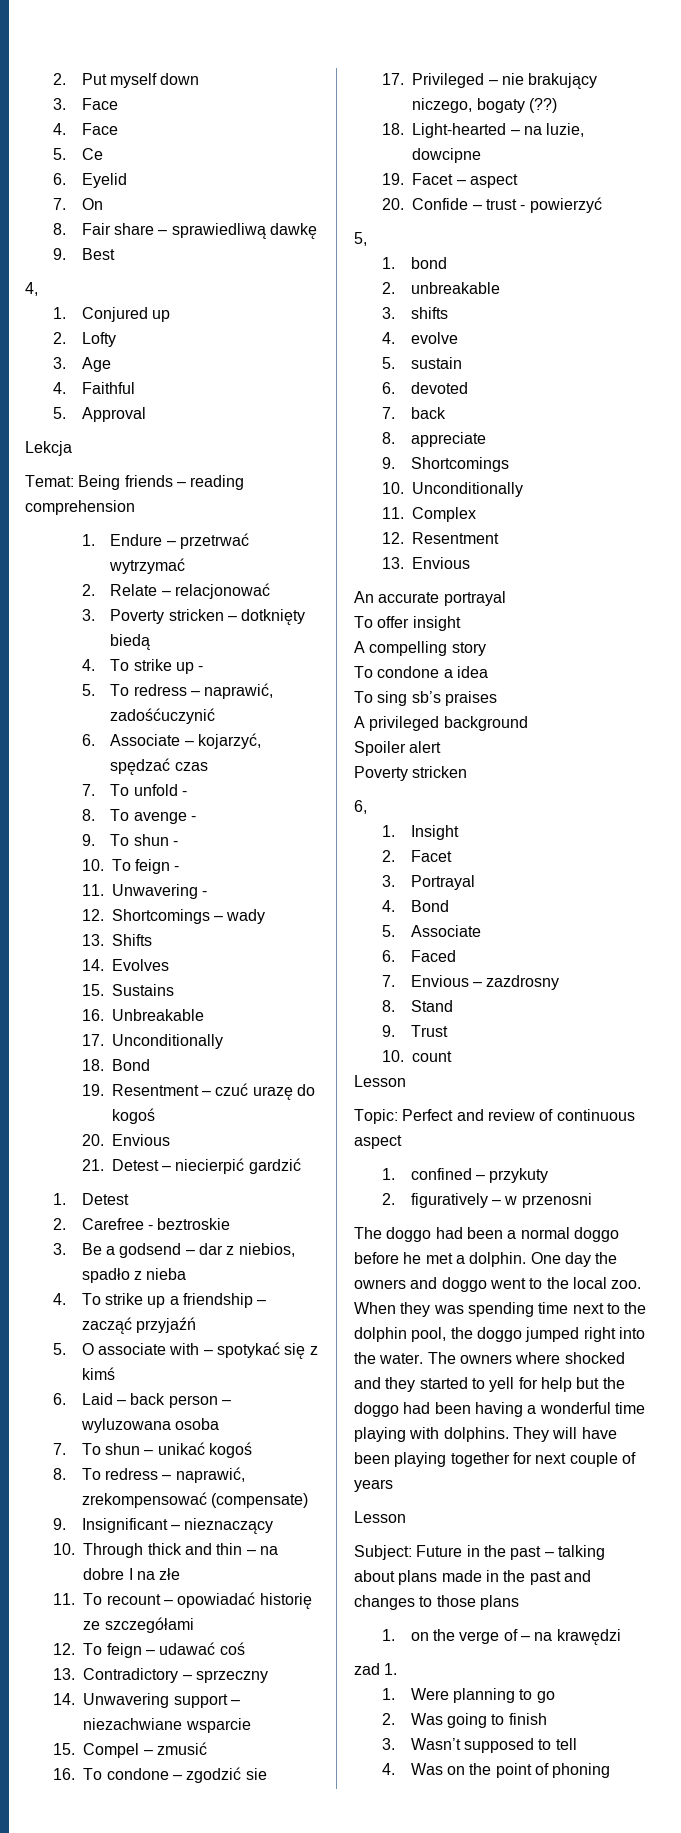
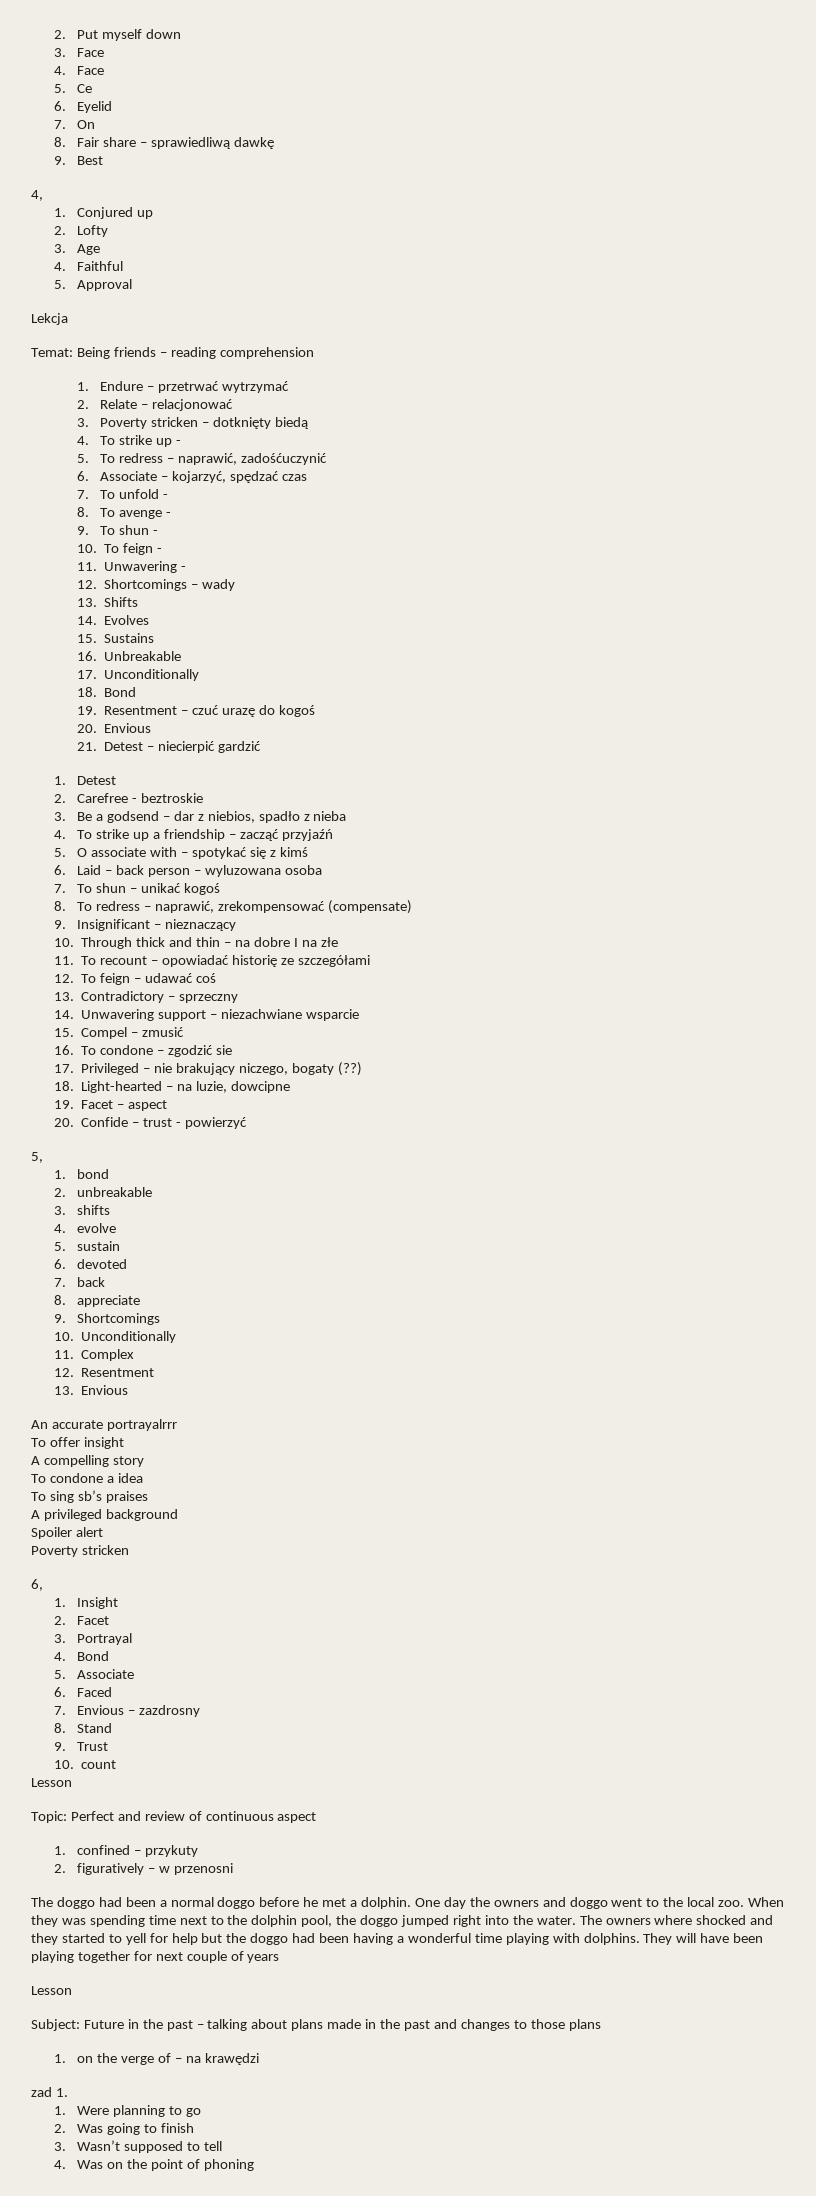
[443,591,506,606] portrayal -> [106,1419,177,1431] portrayalrrr

